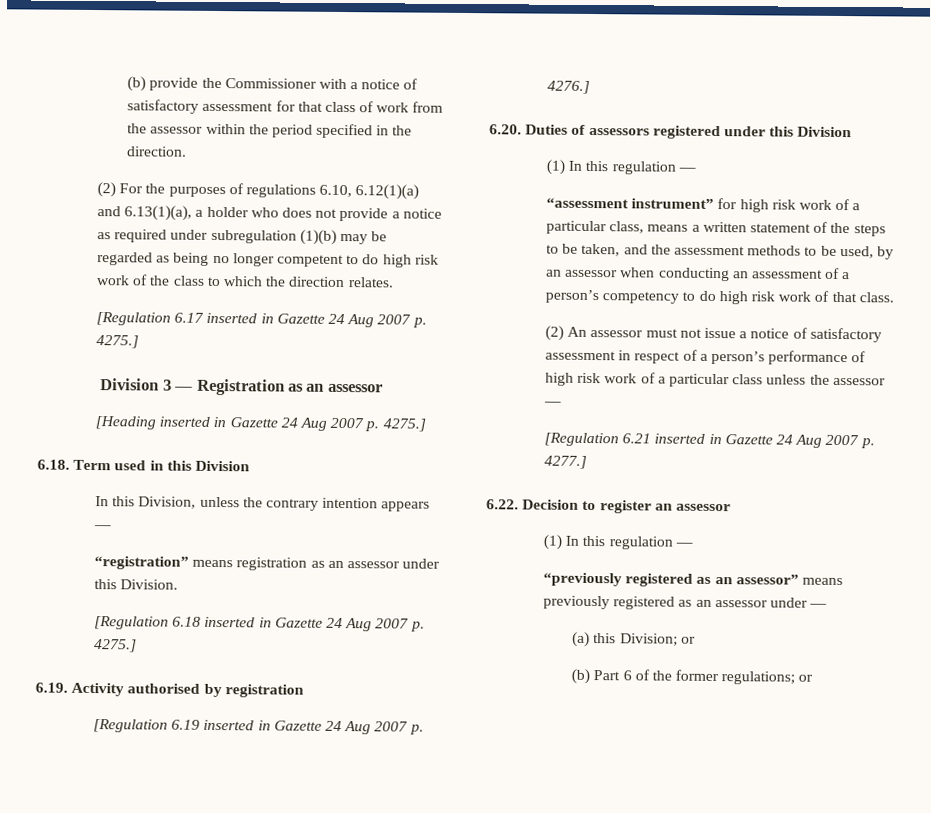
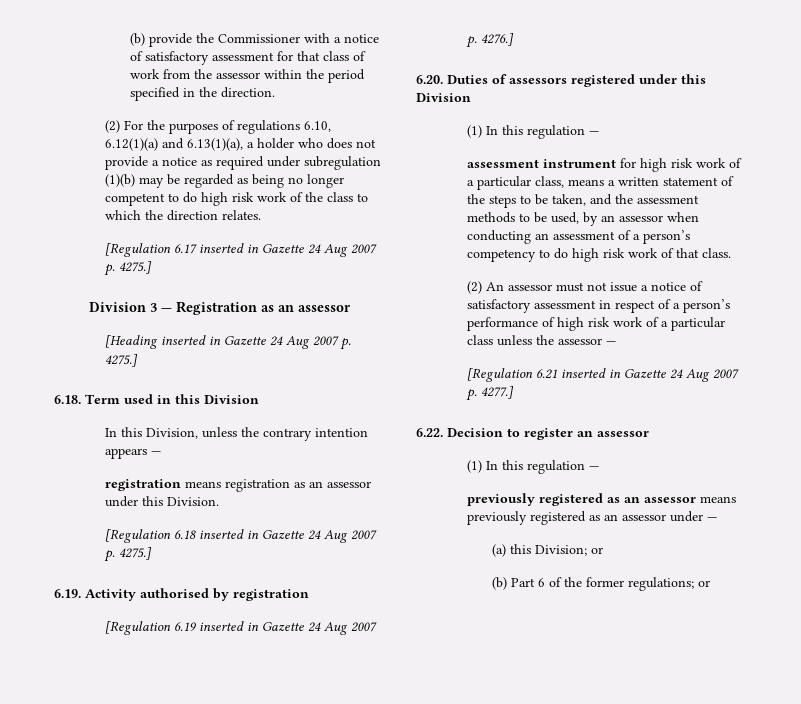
[94,556,190,570] “registration” -> [104,479,181,491] registration
[546,197,715,209] “assessment instrument” -> [466,159,616,168] assessment instrument
[543,572,799,587] “previously registered as an assessor” -> [466,493,696,506] previously registered as an assessor

